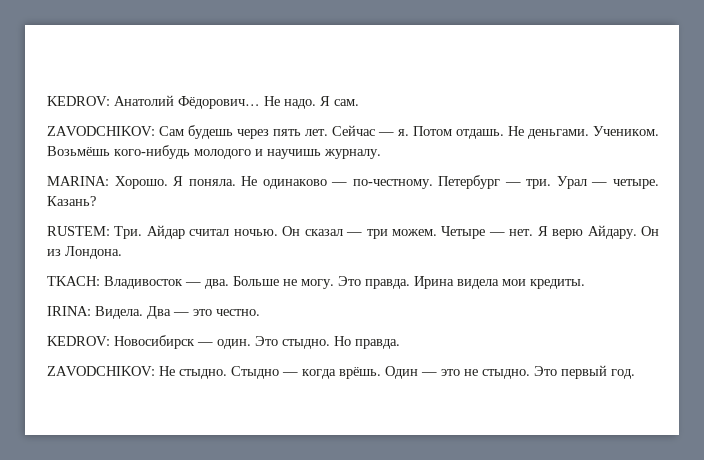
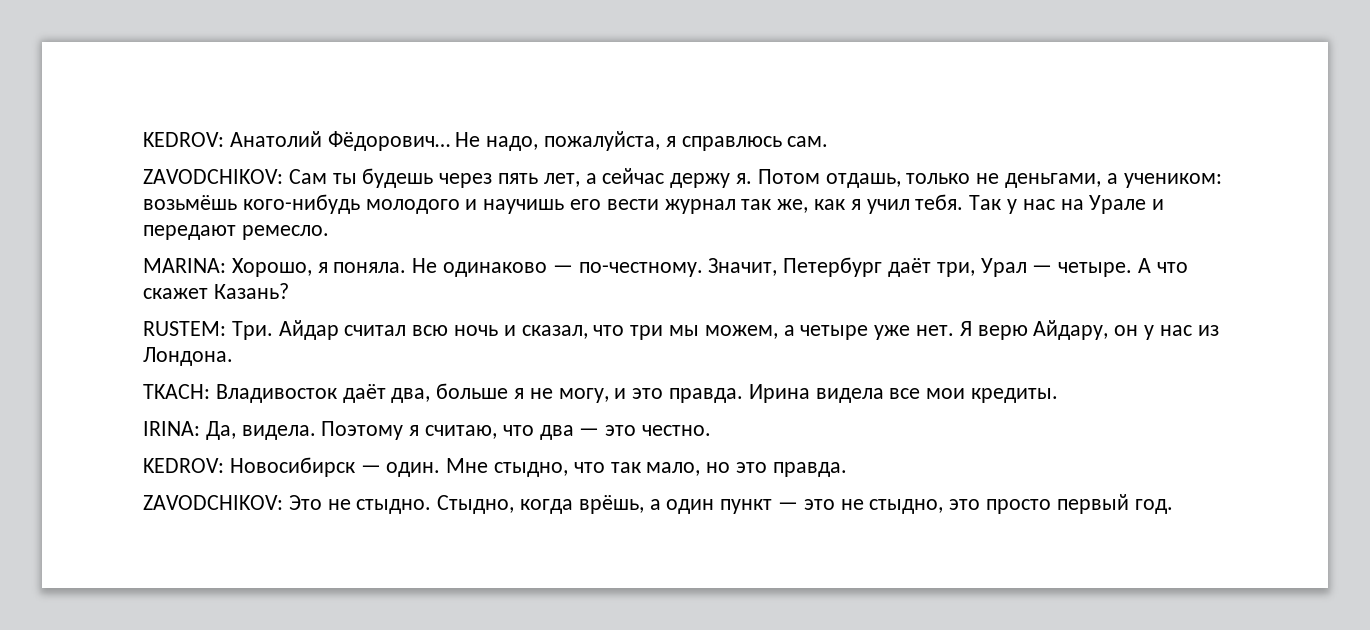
[284,96,330,109] надо. Я -> [486,131,782,151] надо, пожалуйста, я справлюсь
(184, 131) none -> [332,173,357,184] ты
[305,125,659,139] [47,145,381,159] лет. Сейчас — я. Потом отдашь. Не деньгами. Учеником. Возьмёшь кого-нибудь молодого и научишь журналу. -> [543,168,1222,188] [143,194,1165,214] [143,225,329,240] лет, а сейчас держу я. Потом отдашь, только не деньгами, а учеником: возьмёшь кого-нибудь молодого и научишь его вести журнал так же, как я учил тебя. Так у нас на Урале и передают ремесло.
[114,176,184,189] Хорошо. Я -> [231,258,328,277] Хорошо, я
[438,175,660,189] Петербург — три. Урал — четыре. -> [708,257,1188,277] [143,288,208,299] Значит, Петербург даёт три, Урал — четыре. А что скажет
[233,225,659,239] [47,246,122,259] [47,276,361,289] ночью. Он сказал — три можем. Четыре — нет. Я верю Айдару. Он из Лондона. // TKACH: Владивосток — два. Больше не могу. Это -> [412,320,1219,340] [143,347,233,366] [143,383,664,403] всю ночь и сказал, что три мы можем, а четыре уже нет. Я верю Айдару, он у нас из Лондона. // TKACH: Владивосток даёт два, больше я не могу, и это
(499, 284) none -> [889,388,921,399] все
[95,306,171,319] Видела. Два -> [205,421,574,440] Да, видела. Поэтому я считаю, что два
[255,336,400,349] [47,366,557,379] Это стыдно. Но правда. // ZAVODCHIKOV: Не стыдно. Стыдно — когда врёшь. Один — это не стыдно. Это -> [446,458,847,477] [143,495,1052,514] Мне стыдно, что так мало, но это правда. // ZAVODCHIKOV: Это не стыдно. Стыдно, когда врёшь, а один пункт — это не стыдно, это просто

